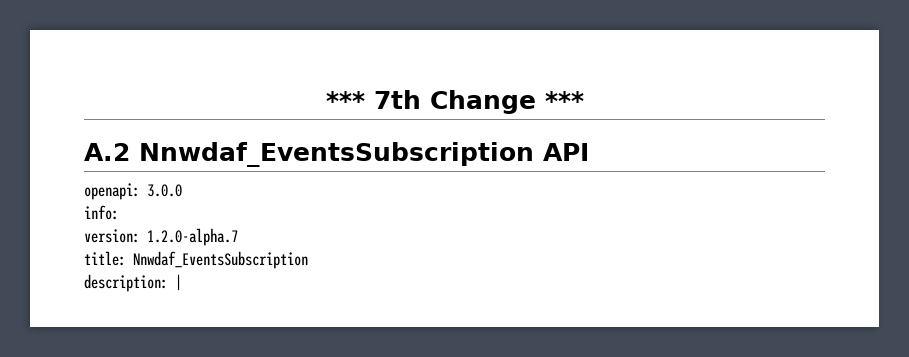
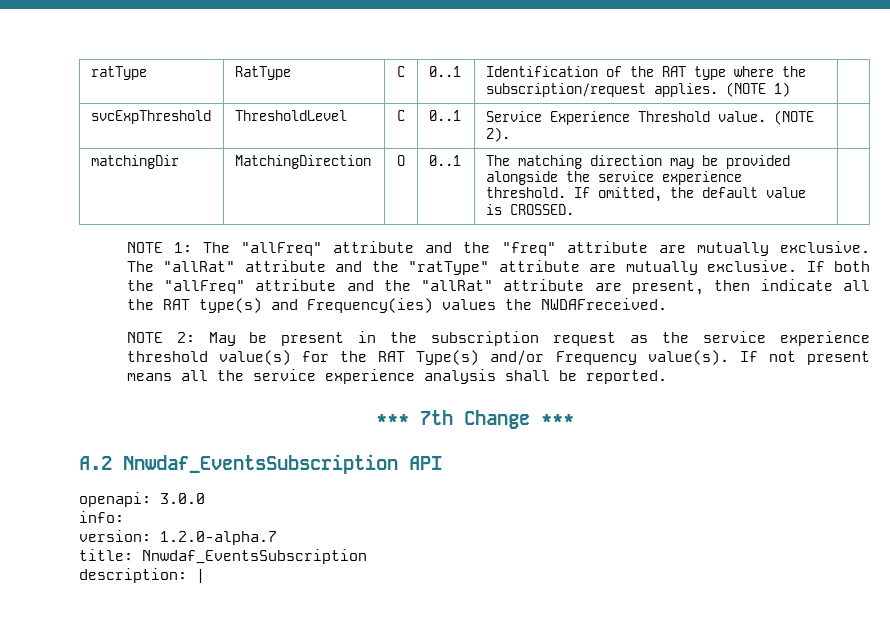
(325, 100) none -> [90,66,147,80] [234,66,291,80] [397,66,405,77] [428,66,461,77] [485,66,806,80] [485,82,790,97] [90,110,211,124] [234,110,347,121] [397,110,405,121] [428,110,461,121] [485,110,814,125] [485,127,510,142] [90,155,179,169] [234,155,371,169] [397,155,405,166] [428,155,461,166] [485,155,790,169] [485,171,742,185] [485,187,806,202] [485,204,574,215] [126,241,871,256] [126,260,871,275] [126,279,870,295] [126,298,667,313] [126,331,871,346] [126,350,871,365] [126,369,667,384] ratType | RatType | C | 0..1 | Identification of the RAT type where the subscription/request applies. (NOTE 1) | // svcExpThreshold | ThresholdLevel | C | 0..1 | Service Experience Threshold value. (NOTE 2). | // matchingDir | MatchingDirection | O | 0..1 | The matching direction may be provided alongside the service experience threshold. If omitted, the default value is CROSSED. | // NOTE 1: The "allFreq" attribute and the "freq" attribute are mutually exclusive. The "allRat" attribute and the "ratType" attribute are mutually exclusive. If both the "allFreq" attribute and the "allRat" attribute are present, then indicate all the RAT type(s) and Frequency(ies) values the NWDAFreceived. // NOTE 2: May be present in the subscription request as the service experience threshold value(s) for the RAT Type(s) and/or Frequency value(s). If not present means all the service experience analysis shall be reported. //

